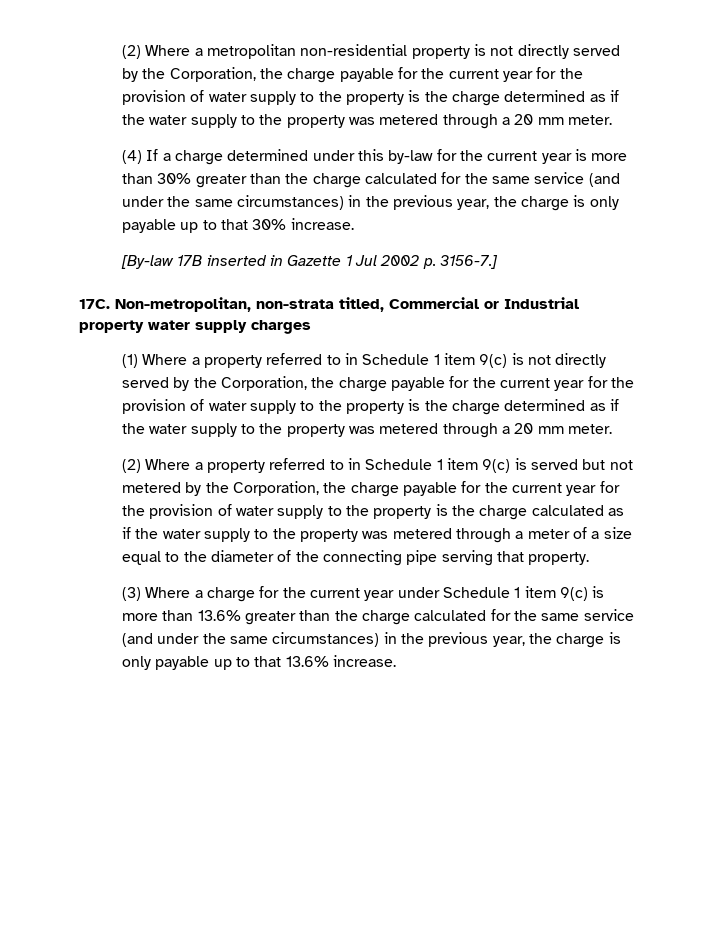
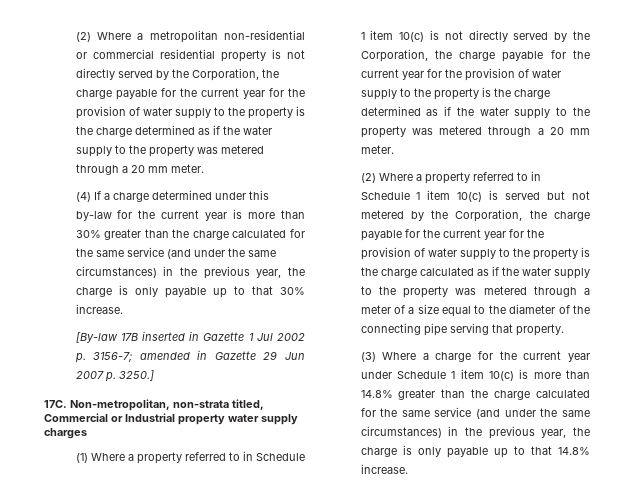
(408, 50) none -> [75,49,215,59] or commercial residential
[439,255,498,269] 3156-7.] -> [93,350,305,362] [75,370,154,382] 3156-7; amended in Gazette 29 Jun 2007 p. 3250.]
[479,354,508,368] 9(c) -> [399,32,425,42] 10(c)
[482,459,511,473] 9(c) -> [457,192,483,202] 10(c)
[559,586,605,601] [122,610,241,621] 9(c) is more than 13.6% -> [488,369,590,381] [360,390,393,398] 10(c) is more than 14.8%
[285,656,329,667] 13.6% -> [558,447,590,455] 14.8%

